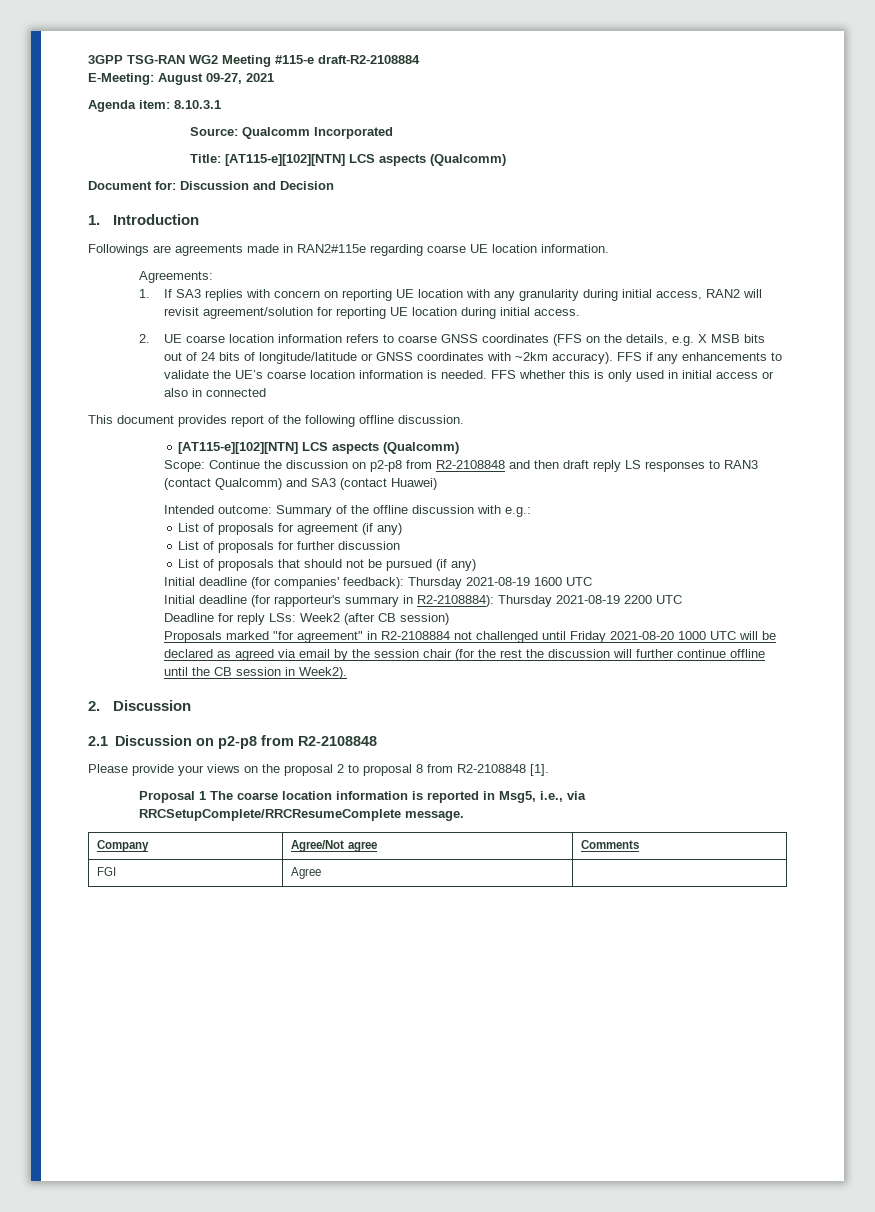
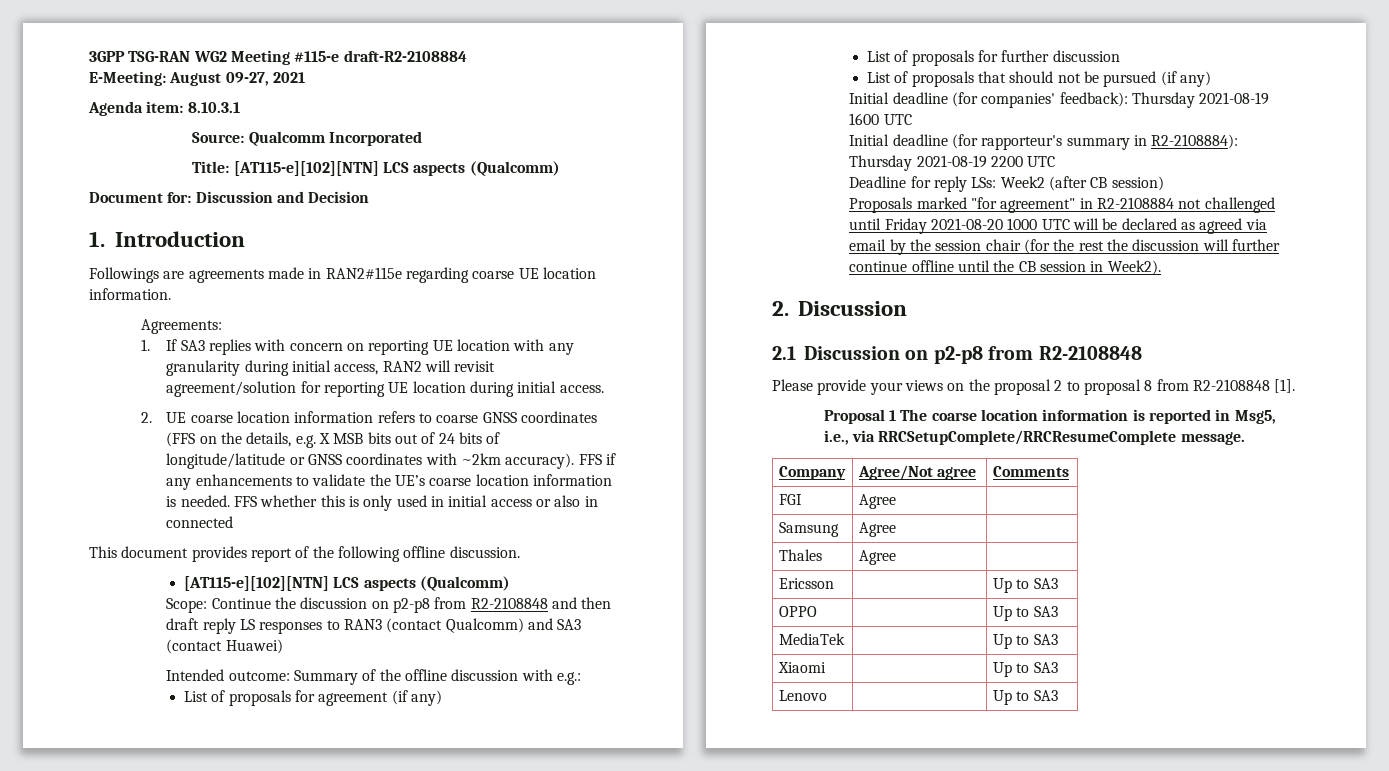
(322, 873) none -> [778,522,839,537] [858,522,896,537] [778,549,822,561] [858,550,896,565] [778,578,834,589] [992,578,1058,593] [778,606,817,617] [992,606,1058,621] [778,633,845,645] [992,634,1058,649] [777,662,826,673] [992,662,1058,677] [778,690,827,701] [992,690,1058,705] // Samsung | Agree | // Thales | Agree | // Ericsson | | Up to SA3 // OPPO | | Up to SA3 // MediaTek | | Up to SA3 // Xiaomi | | Up to SA3 // Lenovo | | Up to SA3

